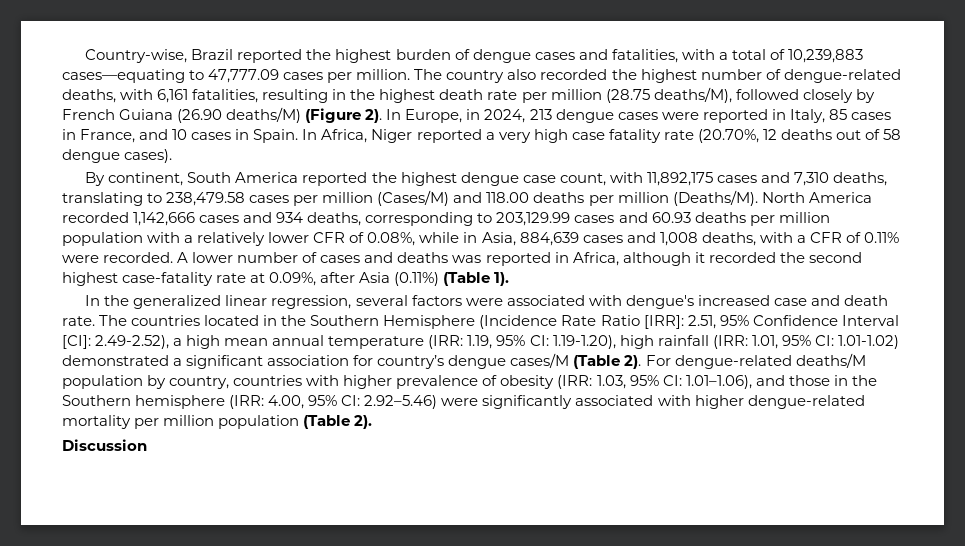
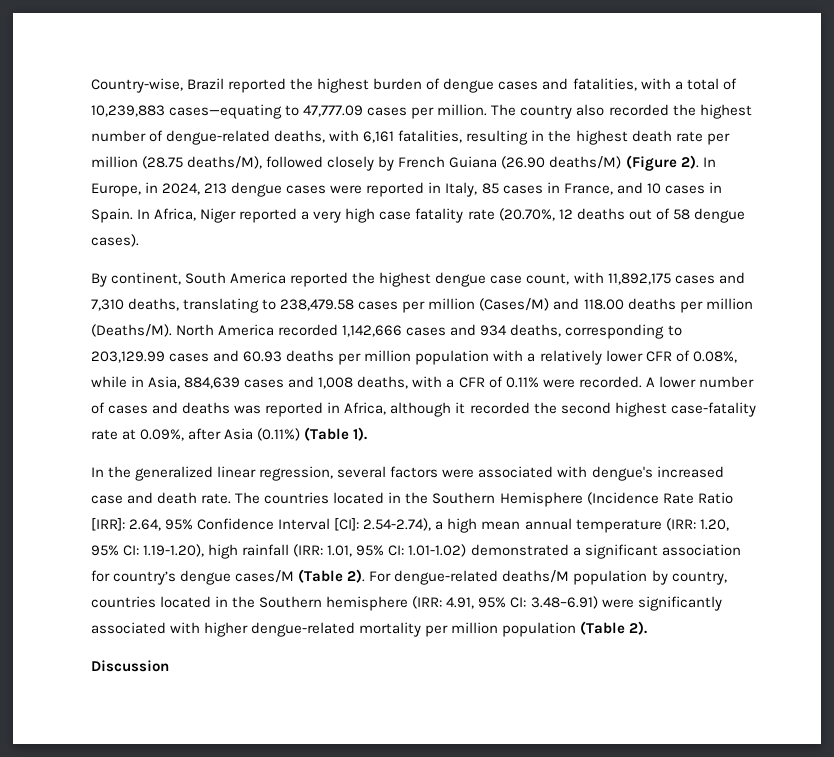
[687,315,716,329] 2.51, -> [129,519,162,531] 2.64,
[95,335,170,349] 2.49-2.52), -> [363,518,432,531] 2.54-2.74),
[467,335,493,349] 1.19, -> [699,519,729,531] 1.20,
[306,375,830,389] with higher prevalence of obesity (IRR: 1.03, 95% CI: 1.01–1.06), and those -> [160,596,212,608] located
[268,395,438,409] 4.00, 95% CI: 2.92–5.46) -> [446,596,598,609] 4.91, 95% CI: 3.48–6.91)

